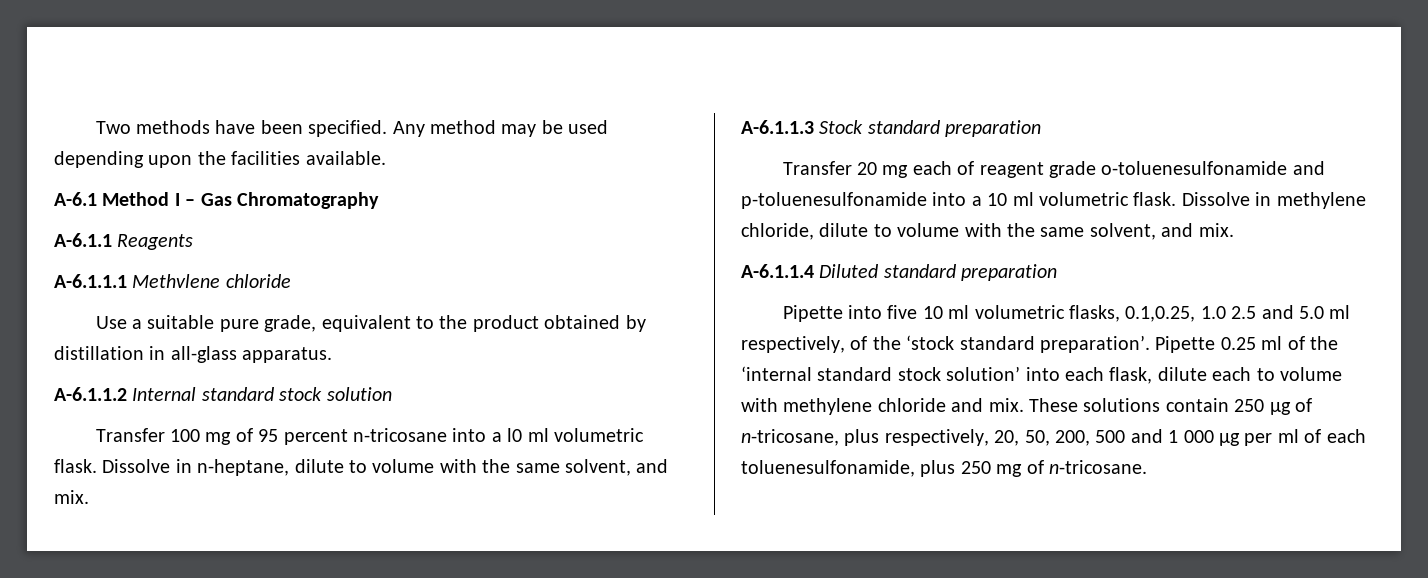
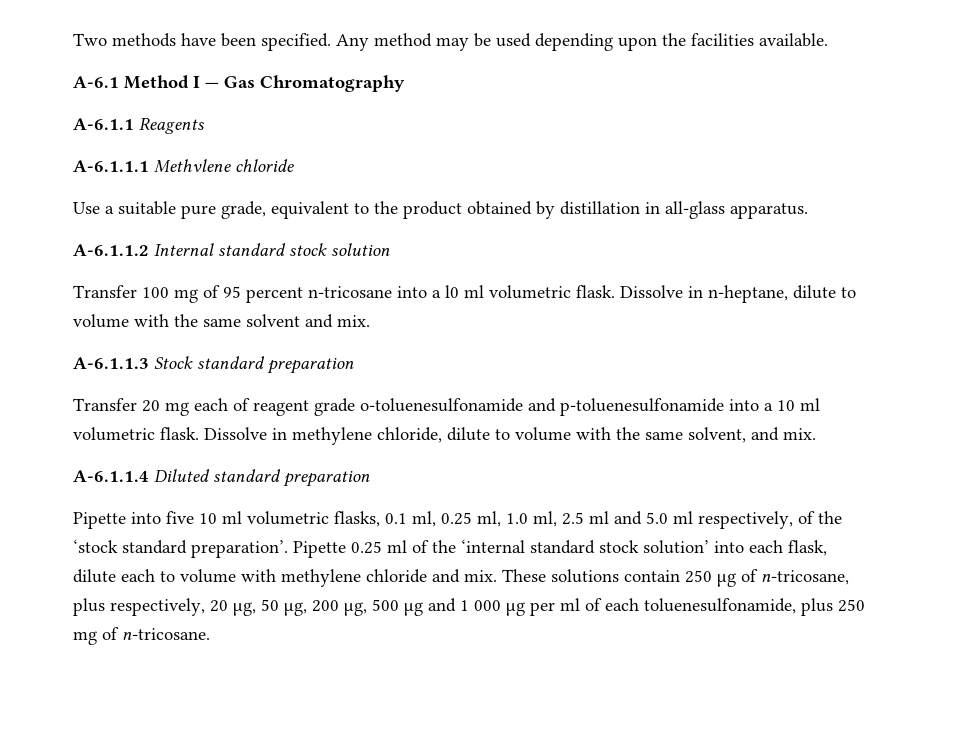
[185,199,196,206] – -> [205,82,219,88] —
[564,459,631,476] solvent, -> [246,314,300,327] solvent
[1125,306,1257,322] 0.1,0.25, 1.0 2.5 -> [385,511,609,527] 0.1 ml, 0.25 ml, 1.0 ml, 2.5 ml
[994,430,1126,446] 20, 50, 200, 500 -> [210,599,423,616] 20 µg, 50 µg, 200 µg, 500 µg

